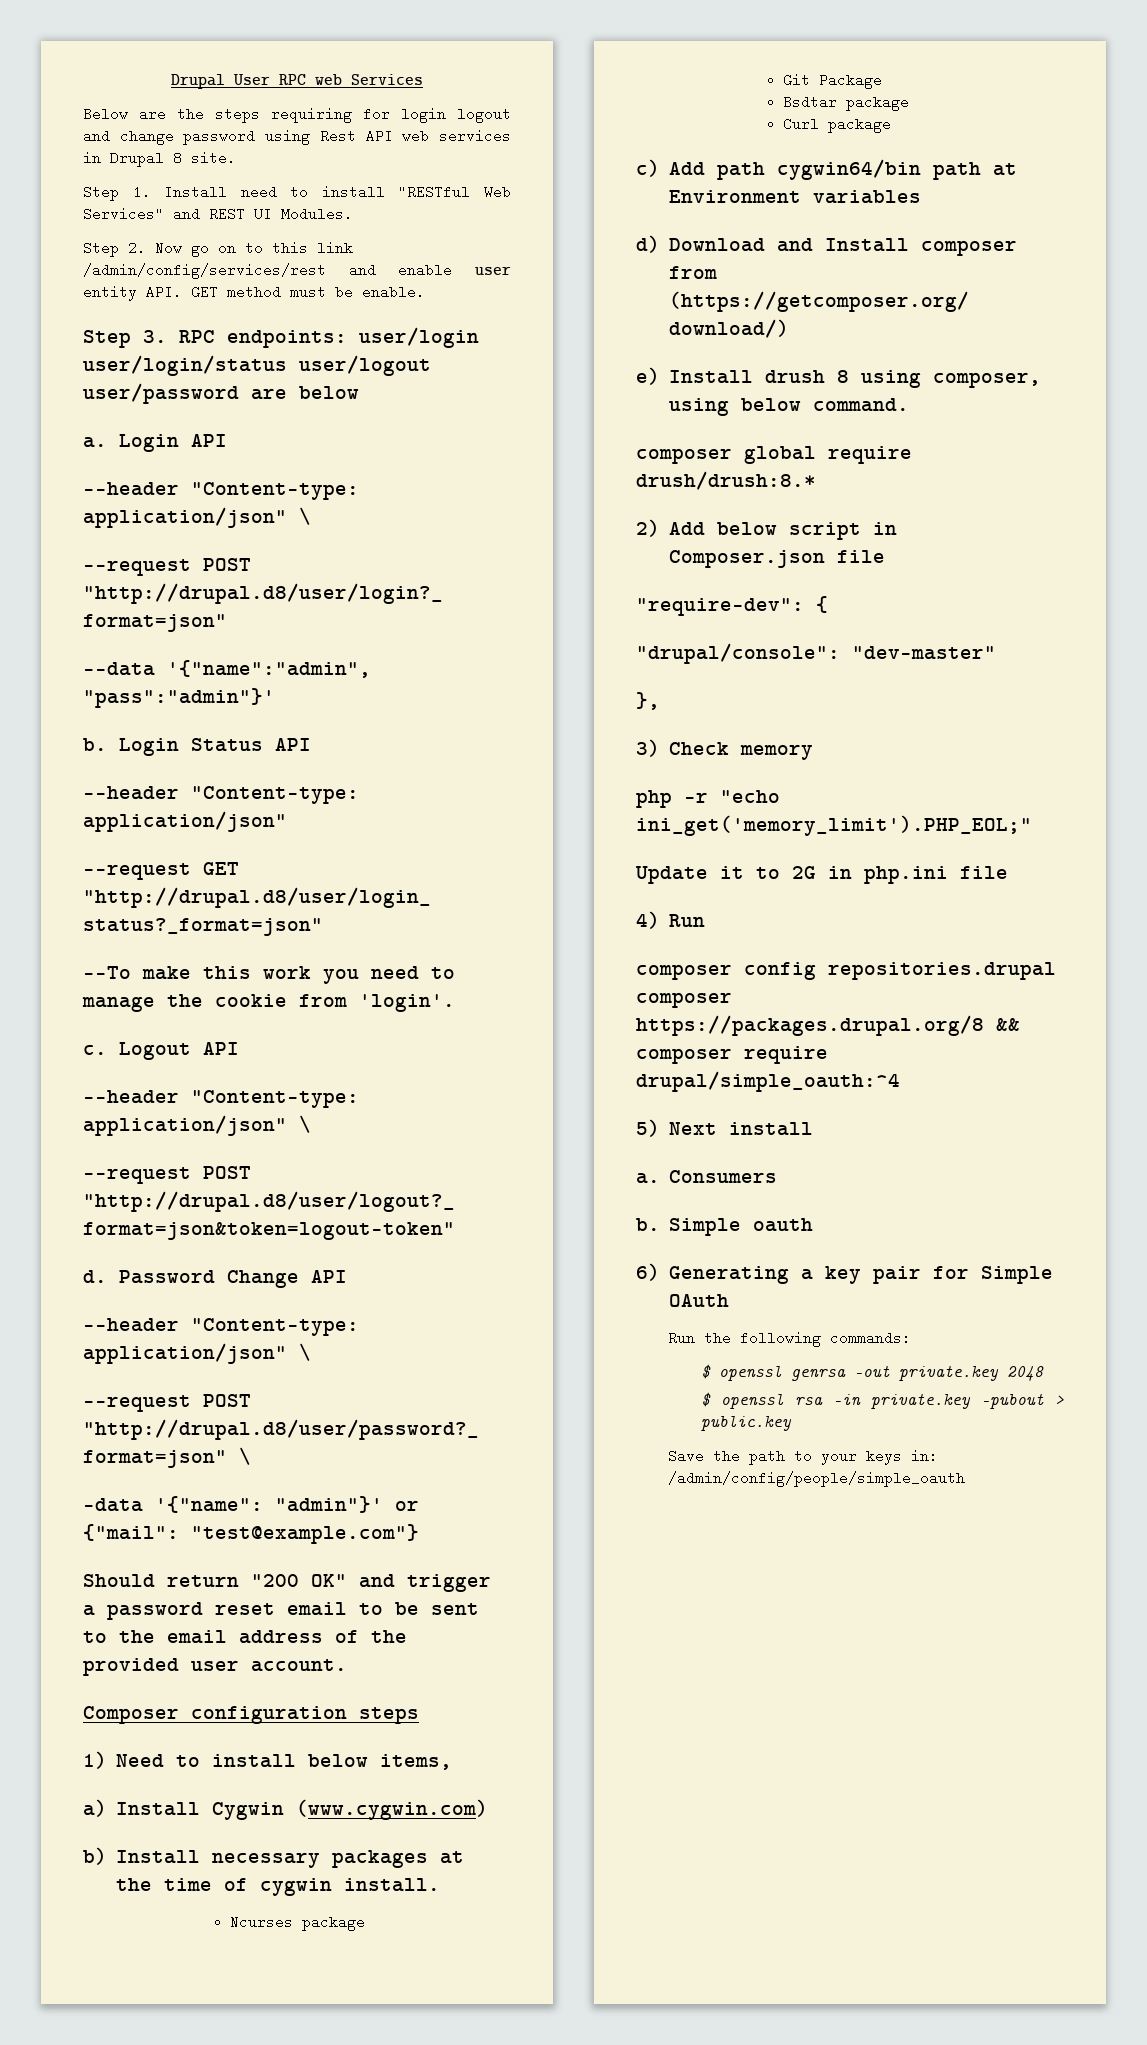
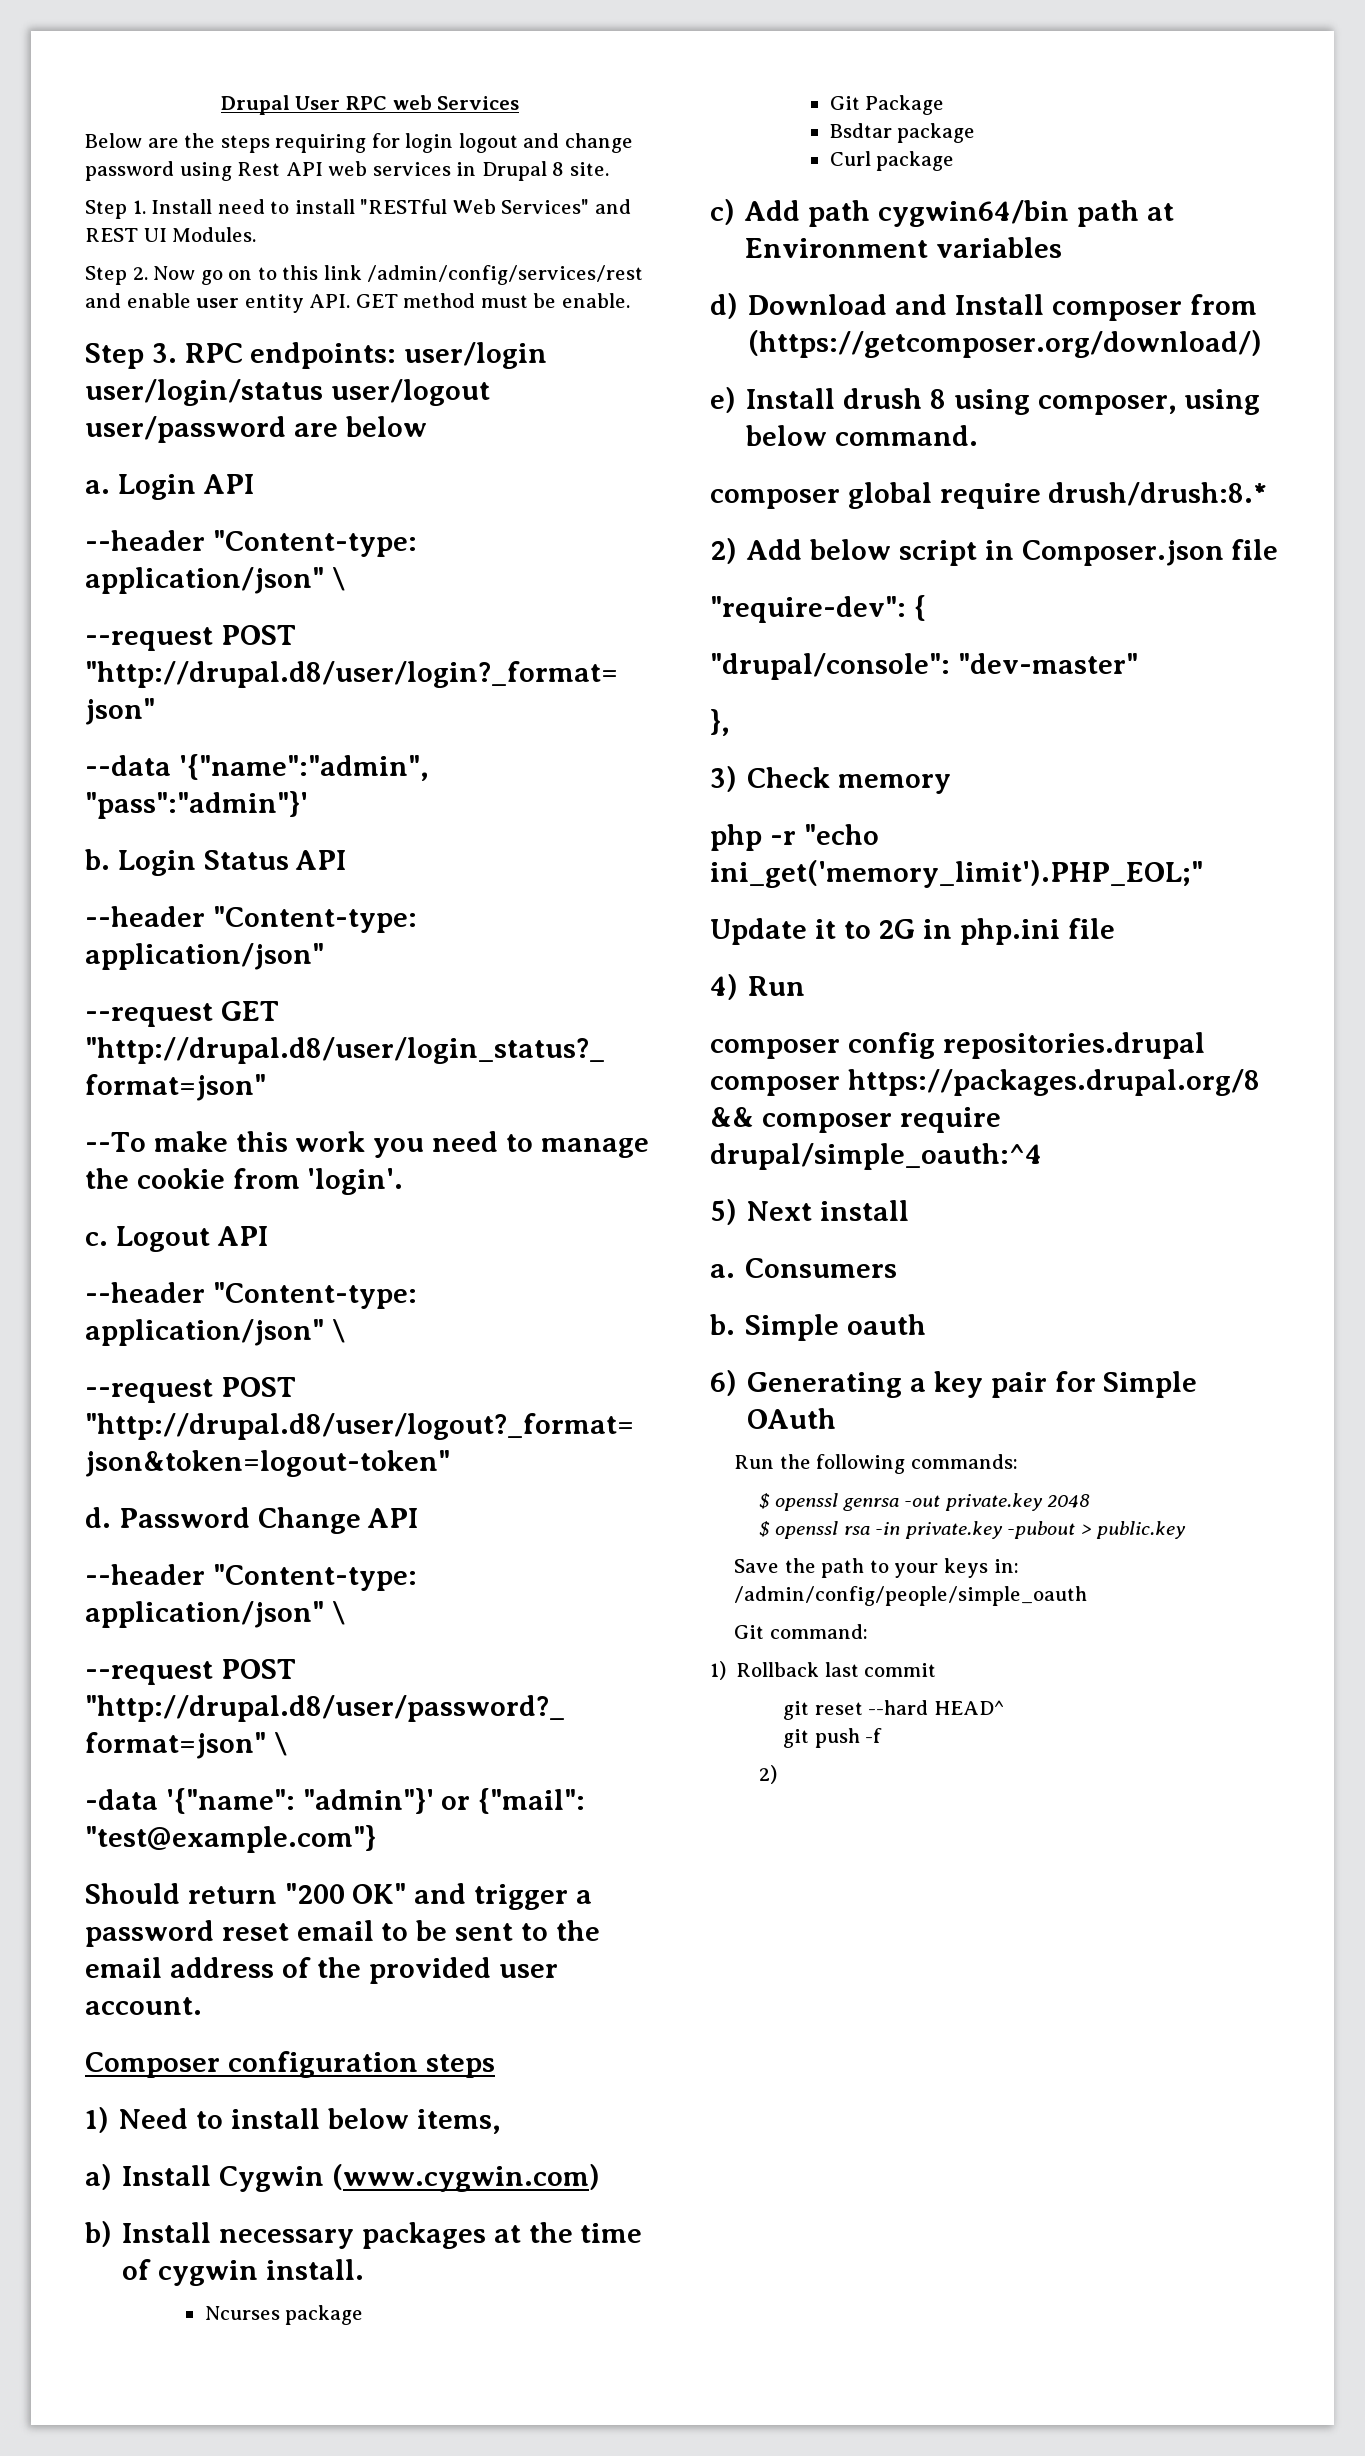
(966, 1479) none -> [734,1624,868,1639] [710,1661,937,1680] [783,1700,1004,1720] [783,1728,883,1748] [758,1765,777,1784] // Git command: // 1) Rollback last commit // git reset --hard HEAD^ // git push -f // 2)

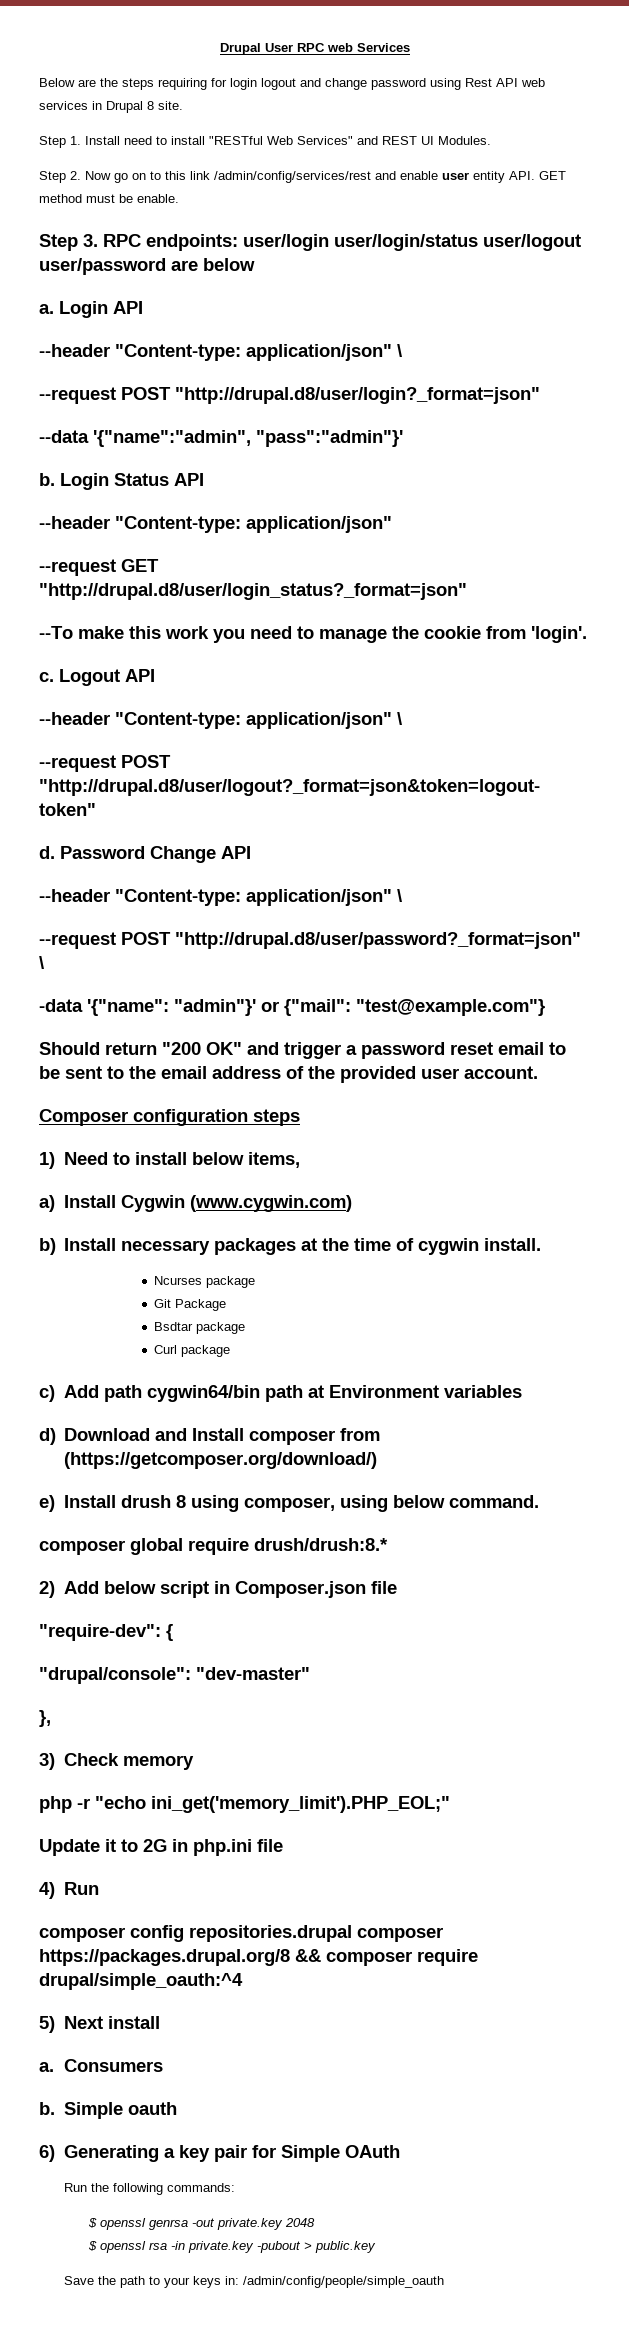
[734,1624,868,1639] [710,1661,937,1680] [783,1700,1004,1720] [783,1728,883,1748] [758,1765,777,1784] // Git command: // 1) Rollback last commit // git reset --hard HEAD^ // git push -f // 2) -> (445, 2282) none

